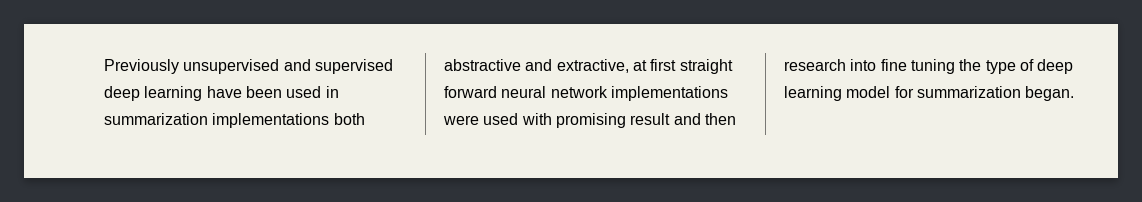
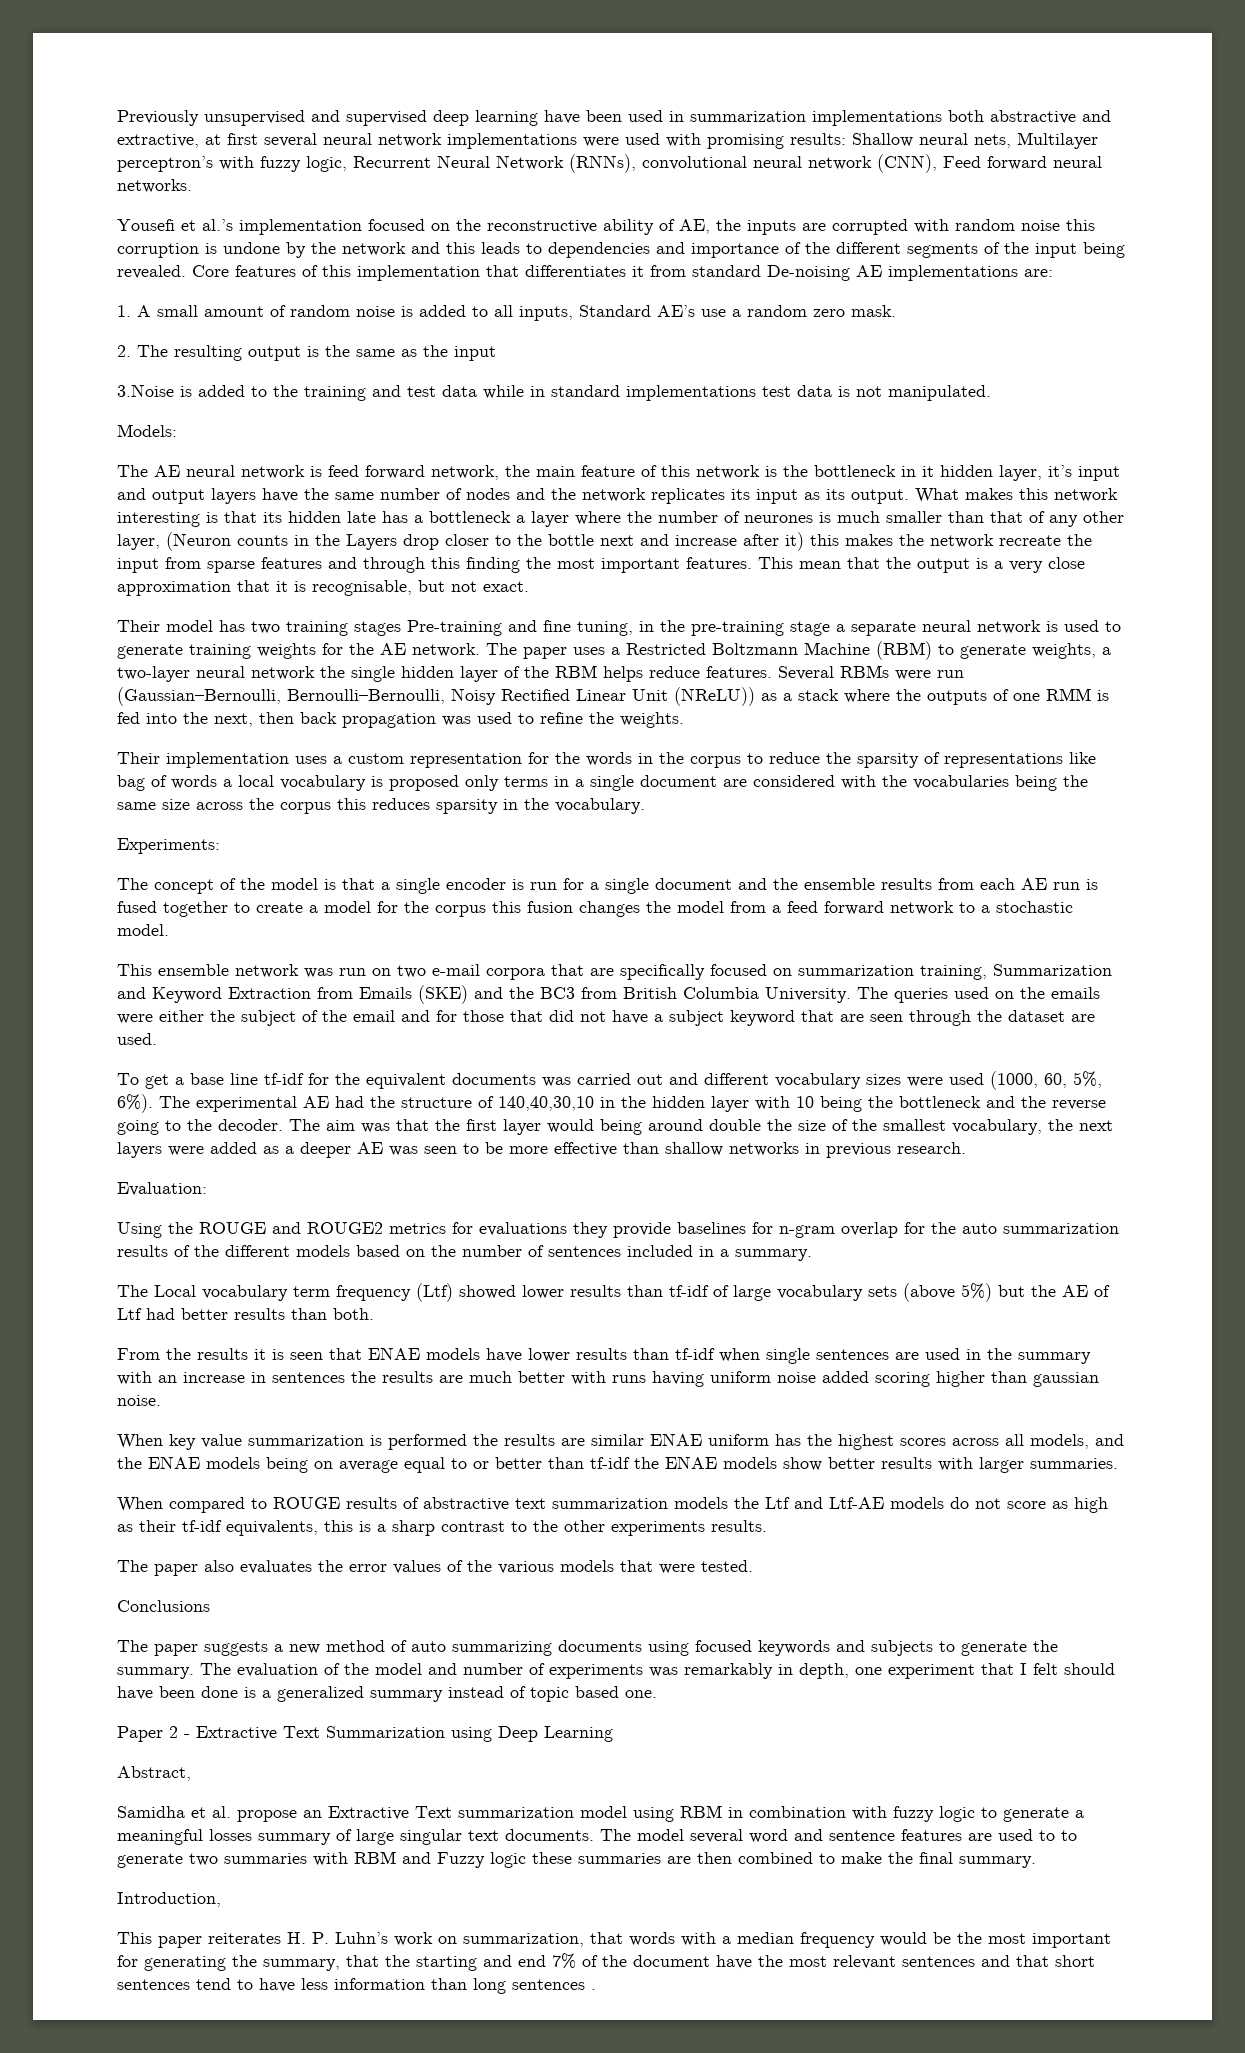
[679,59,733,74] [444,86,497,98] straight forward -> [264,133,317,147] several
[630,113,736,125] [784,59,1074,74] [784,86,1075,101] result and then research into fine tuning the type of deep learning model for summarization began. -> [790,132,1098,149] [117,154,1102,173] [117,179,192,193] [117,219,1095,235] [117,242,1125,258] [117,265,1053,281] [117,305,896,321] [117,345,496,361] [117,384,991,401] [117,424,177,437] [117,465,1120,481] [117,488,1118,504] [117,511,1124,527] [117,532,1092,551] [117,557,1085,573] [117,580,529,596] [117,620,1121,636] [117,641,1111,660] [117,665,964,682] [117,687,1109,706] [117,712,684,728] [117,752,1096,768] [117,775,1088,791] [117,798,645,814] [117,838,220,854] [117,878,1098,894] [117,901,1073,917] [117,924,169,936] [117,964,1112,980] [117,985,1100,1004] [117,1010,1095,1026] [117,1033,157,1045] [117,1071,1102,1090] [117,1094,1106,1113] [117,1119,1113,1135] [117,1142,966,1158] [117,1182,207,1196] [117,1222,1119,1238] [117,1245,812,1261] [117,1283,1110,1302] [117,1308,374,1320] [117,1347,1091,1364] [117,1371,1099,1387] [117,1395,161,1406] [117,1433,1124,1450] [117,1456,1118,1473] [117,1497,1108,1513] [117,1520,767,1536] [117,1560,753,1576] [117,1600,210,1612] [117,1640,1058,1656] [117,1663,1115,1679] [117,1686,657,1702] [117,1726,613,1742] [117,1766,191,1781] [117,1805,1084,1822] [117,1829,1077,1845] [117,1851,1036,1868] [117,1892,221,1907] [117,1932,1111,1948] [117,1953,1095,1971] [117,1978,596,1994] results: Shallow neural nets, Multilayer perceptron’s with fuzzy logic, Recurrent Neural Network (RNNs), convolutional neural network (CNN), Feed forward neural networks. // Yousefi et al.’s implementation focused on the reconstructive ability of AE, the inputs are corrupted with random noise this corruption is undone by the network and this leads to dependencies and importance of the different segments of the input being revealed. Core features of this implementation that differentiates it from standard De-noising AE implementations are: // 1. A small amount of random noise is added to all inputs, Standard AE’s use a random zero mask. // 2. The resulting output is the same as the input // 3.Noise is added to the training and test data while in standard implementations test data is not manipulated. // Models: // The AE neural network is feed forward network, the main feature of this network is the bottleneck in it hidden layer, it’s input and output layers have the same number of nodes and the network replicates its input as its output. What makes this network interesting is that its hidden late has a bottleneck a layer where the number of neurones is much smaller than that of any other layer, (Neuron counts in the Layers drop closer to the bottle next and increase after it) this makes the network recreate the input from sparse features and through this finding the most important features. This mean that the output is a very close approximation that it is recognisable, but not exact. // Their model has two training stages Pre-training and fine tuning, in the pre-training stage a separate neural network is used to generate training weights for the AE network. The paper uses a Restricted Boltzmann Machine (RBM) to generate weights, a two-layer neural network the single hidden layer of the RBM helps reduce features. Several RBMs were run (Gaussian–Bernoulli, Bernoulli–Bernoulli, Noisy Rectified Linear Unit (NReLU)) as a stack where the outputs of one RMM is fed into the next, then back propagation was used to refine the weights. // Their implementation uses a custom representation for the words in the corpus to reduce the sparsity of representations like bag of words a local vocabulary is proposed only terms in a single document are considered with the vocabularies being the same size across the corpus this reduces sparsity in the vocabulary. // Experiments: // The concept of the model is that a single encoder is run for a single document and the ensemble results from each AE run is fused together to create a model for the corpus this fusion changes the model from a feed forward network to a stochastic model. // This ensemble network was run on two e-mail corpora that are specifically focused on summarization training, Summarization and Keyword Extraction from Emails (SKE) and the BC3 from British Columbia University. The queries used on the emails were either the subject of the email and for those that did not have a subject keyword that are seen through the dataset are used. // To get a base line tf-idf for the equivalent documents was carried out and different vocabulary sizes were used (1000, 60, 5%, 6%). The experimental AE had the structure of 140,40,30,10 in the hidden layer with 10 being the bottleneck and the reverse going to the decoder. The aim was that the first layer would being around double the size of the smallest vocabulary, the next layers were added as a deeper AE was seen to be more effective than shallow networks in previous research. // Evaluation: // Using the ROUGE and ROUGE2 metrics for evaluations they provide baselines for n-gram overlap for the auto summarization results of the different models based on the number of sentences included in a summary. // The Local vocabulary term frequency (Ltf) showed lower results than tf-idf of large vocabulary sets (above 5%) but the AE of Ltf had better results than both. // From the results it is seen that ENAE models have lower results than tf-idf when single sentences are used in the summary with an increase in sentences the results are much better with runs having uniform noise added scoring higher than gaussian noise. // When key value summarization is performed the results are similar ENAE uniform has the highest scores across all models, and the ENAE models being on average equal to or better than tf-idf the ENAE models show better results with larger summaries. // When compared to ROUGE results of abstractive text summarization models the Ltf and Ltf-AE models do not score as high as their tf-idf equivalents, this is a sharp contrast to the other experiments results. // The paper also evaluates the error values of the various models that were tested. // Conclusions // The paper suggests a new method of auto summarizing documents using focused keywords and subjects to generate the summary. The evaluation of the model and number of experiments was remarkably in depth, one experiment that I felt should have been done is a generalized summary instead of topic based one. // Paper 2 - Extractive Text Summarization using Deep Learning // Abstract, // Samidha et al. propose an Extractive Text summarization model using RBM in combination with fuzzy logic to generate a meaningful losses summary of large singular text documents. The model several word and sentence features are used to to generate two summaries with RBM and Fuzzy logic these summaries are then combined to make the final summary. // Introduction, // This paper reiterates H. P. Luhn’s work on summarization, that words with a median frequency would be the most important for generating the summary, that the starting and end 7% of the document have the most relevant sentences and that short sentences tend to have less information than long sentences .

